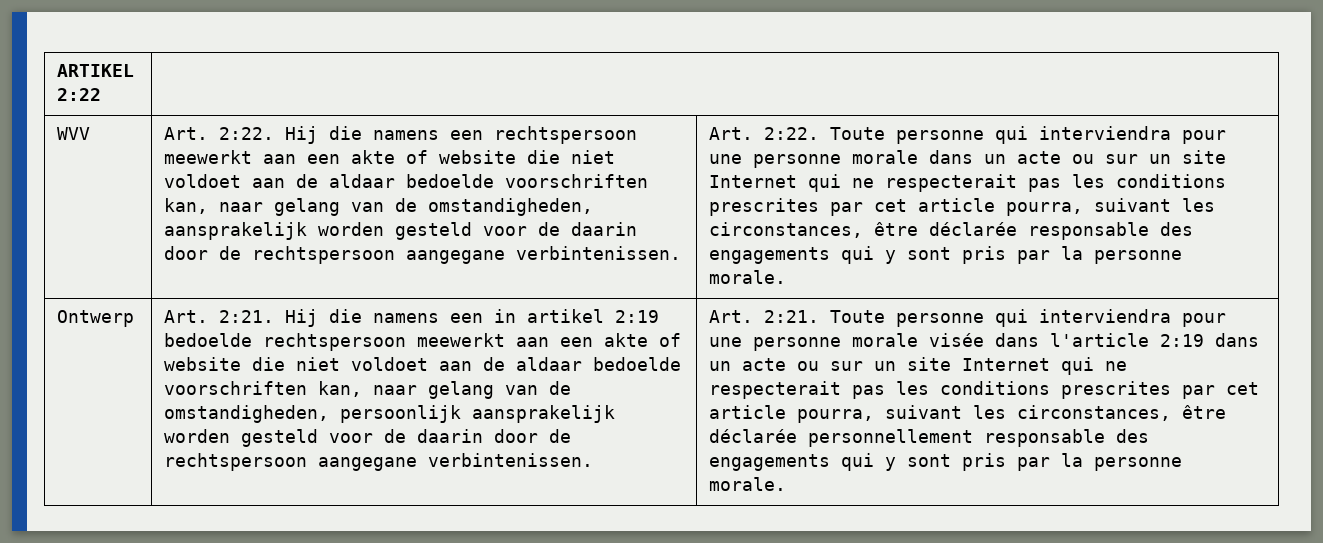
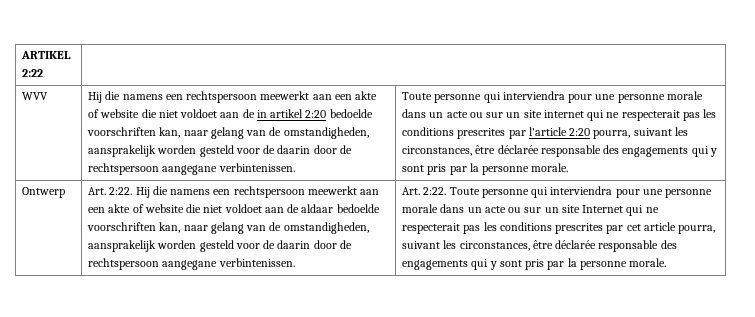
(90, 133) none -> [88,91,378,103] [88,109,373,118] [87,127,369,139] [88,145,352,157] [88,163,295,175] [402,91,703,103] [402,109,717,121] [402,127,688,139] [402,145,717,157] [402,163,569,175] [22,187,66,198] | Hij die namens een rechtspersoon meewerkt aan een akte of website die niet voldoet aan de in artikel 2:20 bedoelde voorschriften kan, naar gelang van de omstandigheden, aansprakelijk worden gesteld voor de daarin door de rechtspersoon aangegane verbintenissen. | Toute personne qui interviendra pour une personne morale dans un acte ou sur un site internet qui ne respecterait pas les conditions prescrites par l'article 2:20 pourra, suivant les circonstances, être déclarée responsable des engagements qui y sont pris par la personne morale. // Ontwerp
[56,310,134,327] [163,309,659,327] [163,333,681,351] [163,357,681,371] [163,381,571,399] [163,405,615,423] [163,429,571,447] [163,453,593,471] [708,309,1226,327] [708,333,1259,351] [708,357,1127,375] [708,381,1259,399] [708,405,1226,423] [708,429,1149,447] [708,453,1182,471] [708,477,786,491] // Ontwerp | Art. 2:21. Hij die namens een in artikel 2:19 bedoelde rechtspersoon meewerkt aan een akte of website die niet voldoet aan de aldaar bedoelde voorschriften kan, naar gelang van de omstandigheden, persoonlijk aansprakelijk worden gesteld voor de daarin door de rechtspersoon aangegane verbintenissen. | Art. 2:21. Toute personne qui interviendra pour une personne morale visée dans l'article 2:19 dans un acte ou sur un site Internet qui ne respecterait pas les conditions prescrites par cet article pourra, suivant les circonstances, être déclarée personnellement responsable des engagements qui y sont pris par la personne morale. -> (667, 262) none

